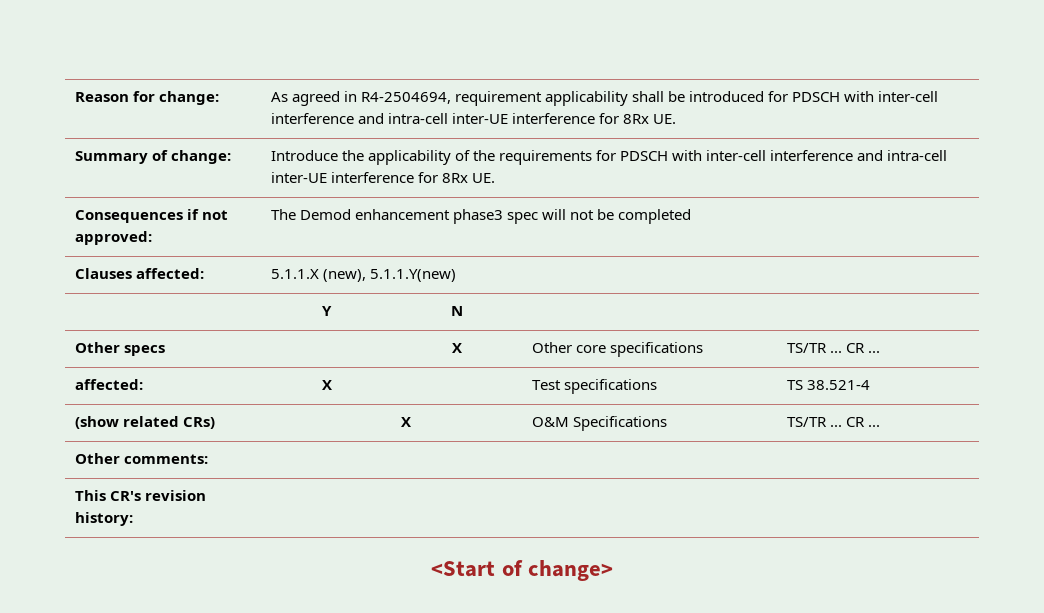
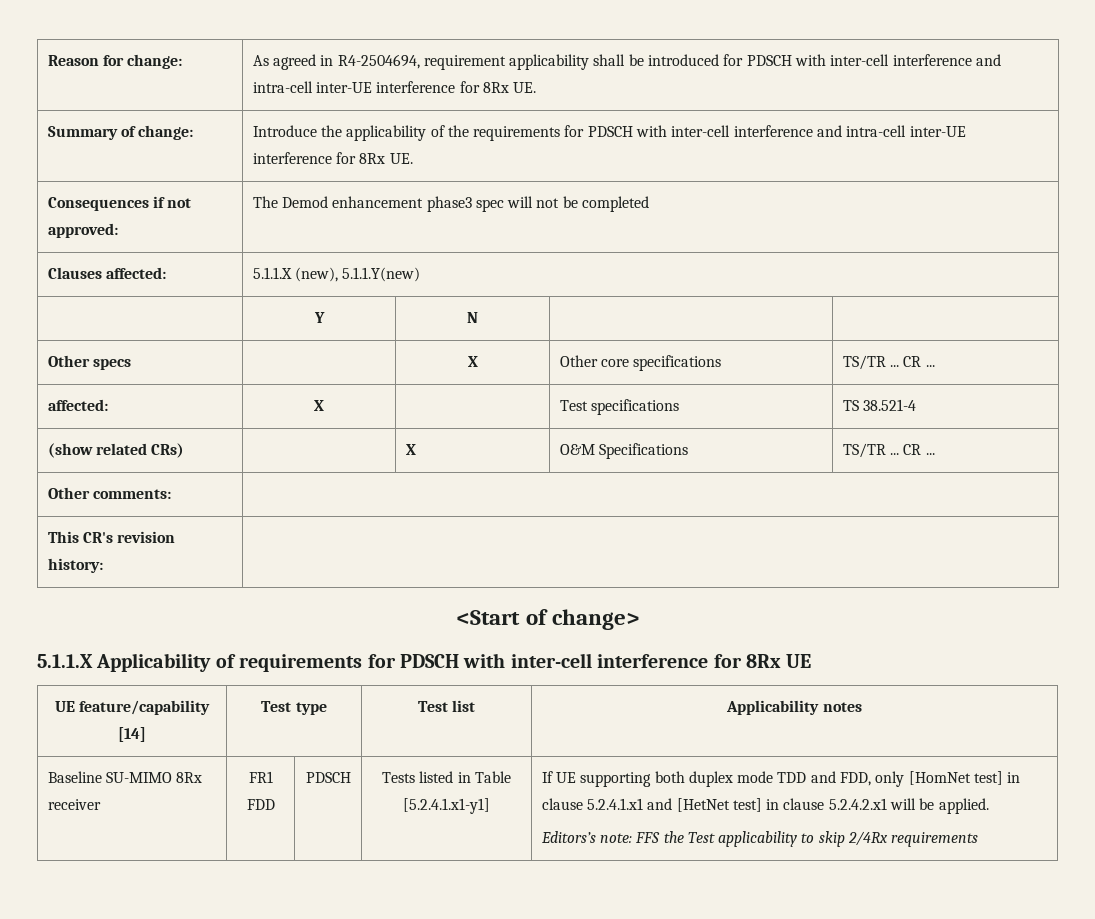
(613, 570) none -> [37,653,812,672] [54,700,211,715] [118,727,146,742] [261,701,327,715] [417,700,476,712] [726,700,862,715] [47,771,203,783] [47,799,101,810] [248,771,273,783] [246,799,275,810] [305,772,351,783] [382,771,511,783] [403,798,490,814] [541,771,1021,787] [541,798,989,814] [540,831,979,847] // 5.1.1.X Applicability of requirements for PDSCH with inter-cell interference for 8Rx UE // UE feature/capability [14] | Test type | Test list | Applicability notes // Baseline SU-MIMO 8Rx receiver | FR1 FDD | PDSCH | Tests listed in Table [5.2.4.1.x1-y1] | If UE supporting both duplex mode TDD and FDD, only [HomNet test] in clause 5.2.4.1.x1 and [HetNet test] in clause 5.2.4.2.x1 will be applied. // Editors’s note: FFS the Test applicability to skip 2/4Rx requirements

